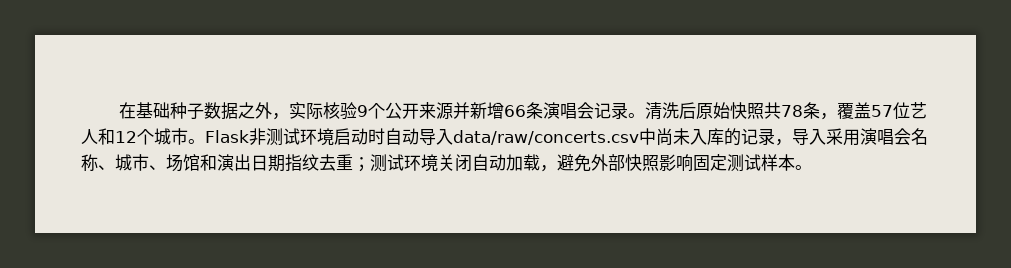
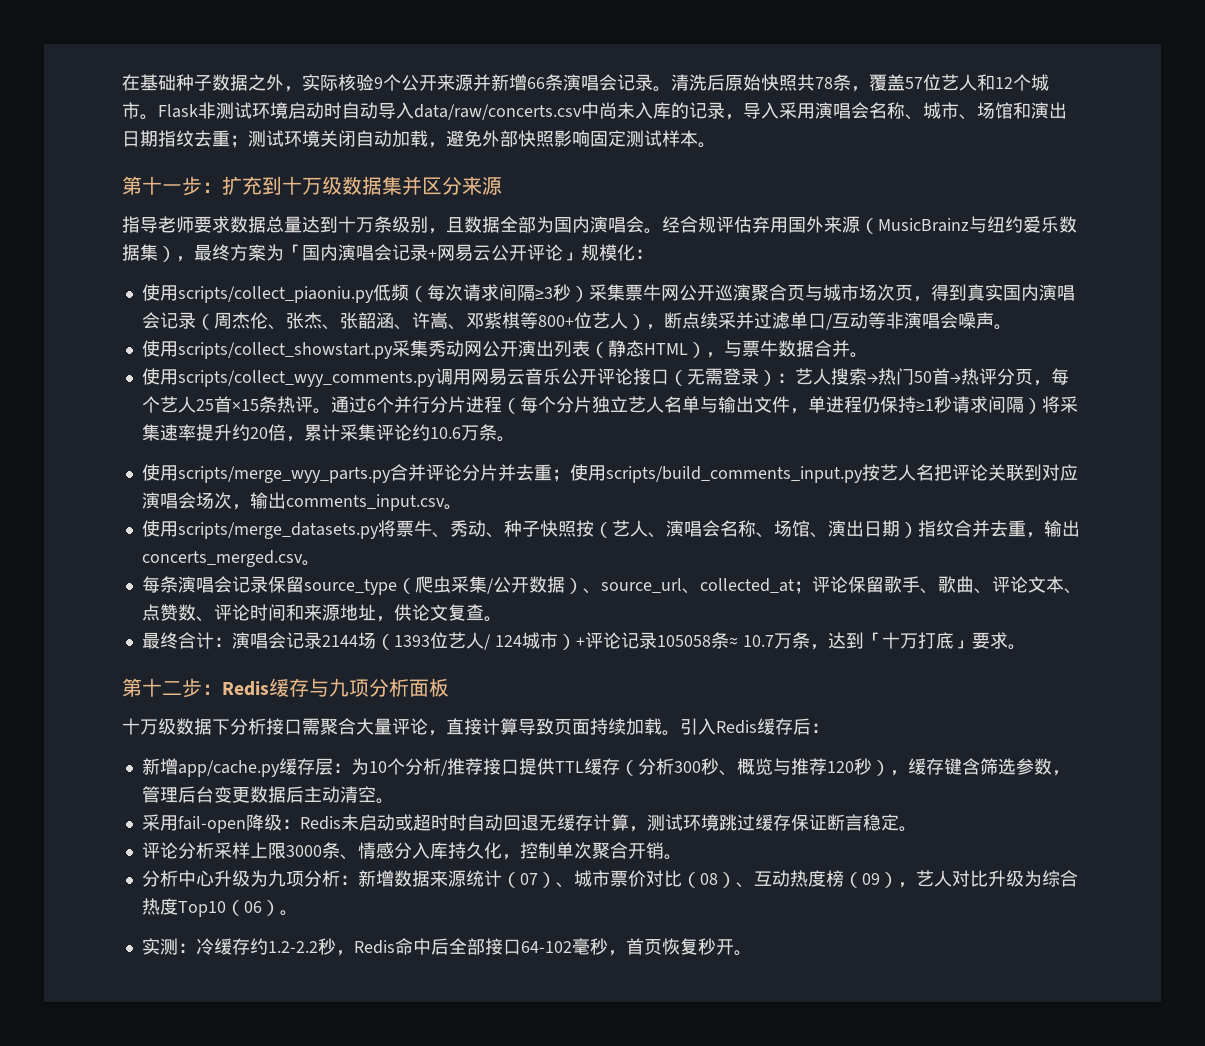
(812, 167) none -> [122,176,502,196] [122,216,1077,234] [122,244,653,262] [141,284,1075,303] [141,312,1012,330] [141,340,868,359] [141,368,1069,387] [141,396,1078,414] [141,424,515,442] [141,464,1078,483] [141,492,462,511] [141,520,1080,539] [141,550,320,567] [141,576,1082,595] [141,604,502,622] [141,632,1026,650] [122,678,449,698] [122,718,829,736] [141,758,1070,777] [141,786,394,804] [141,814,917,833] [141,842,682,860] [141,870,1078,888] [141,898,298,917] [141,938,752,956] // 第十一步：扩充到十万级数据集并区分来源 // 指导老师要求数据总量达到十万条级别，且数据全部为国内演唱会。经合规评估弃用国外来源（MusicBrainz与纽约爱乐数据集），最终方案为「国内演唱会记录+网易云公开评论」规模化： // 使用scripts/collect_piaoniu.py低频（每次请求间隔≥3秒）采集票牛网公开巡演聚合页与城市场次页，得到真实国内演唱会记录（周杰伦、张杰、张韶涵、许嵩、邓紫棋等800+位艺人），断点续采并过滤单口/互动等非演唱会噪声。 // 使用scripts/collect_showstart.py采集秀动网公开演出列表（静态HTML），与票牛数据合并。 // 使用scripts/collect_wyy_comments.py调用网易云音乐公开评论接口（无需登录）：艺人搜索→热门50首→热评分页，每个艺人25首×15条热评。通过6个并行分片进程（每个分片独立艺人名单与输出文件，单进程仍保持≥1秒请求间隔）将采集速率提升约20倍，累计采集评论约10.6万条。 // 使用scripts/merge_wyy_parts.py合并评论分片并去重；使用scripts/build_comments_input.py按艺人名把评论关联到对应演唱会场次，输出comments_input.csv。 // 使用scripts/merge_datasets.py将票牛、秀动、种子快照按（艺人、演唱会名称、场馆、演出日期）指纹合并去重，输出concerts_merged.csv。 // 每条演唱会记录保留source_type（爬虫采集/公开数据）、source_url、collected_at；评论保留歌手、歌曲、评论文本、点赞数、评论时间和来源地址，供论文复查。 // 最终合计：演唱会记录2144场（1393位艺人/ 124城市）+评论记录105058条≈ 10.7万条，达到「十万打底」要求。 // 第十二步：Redis缓存与九项分析面板 // 十万级数据下分析接口需聚合大量评论，直接计算导致页面持续加载。引入Redis缓存后： // 新增app/cache.py缓存层：为10个分析/推荐接口提供TTL缓存（分析300秒、概览与推荐120秒），缓存键含筛选参数，管理后台变更数据后主动清空。 // 采用fail-open降级：Redis未启动或超时时自动回退无缓存计算，测试环境跳过缓存保证断言稳定。 // 评论分析采样上限3000条、情感分入库持久化，控制单次聚合开销。 // 分析中心升级为九项分析：新增数据来源统计（07）、城市票价对比（08）、互动热度榜（09），艺人对比升级为综合热度Top10（06）。 // 实测：冷缓存约1.2-2.2秒，Redis命中后全部接口64-102毫秒，首页恢复秒开。

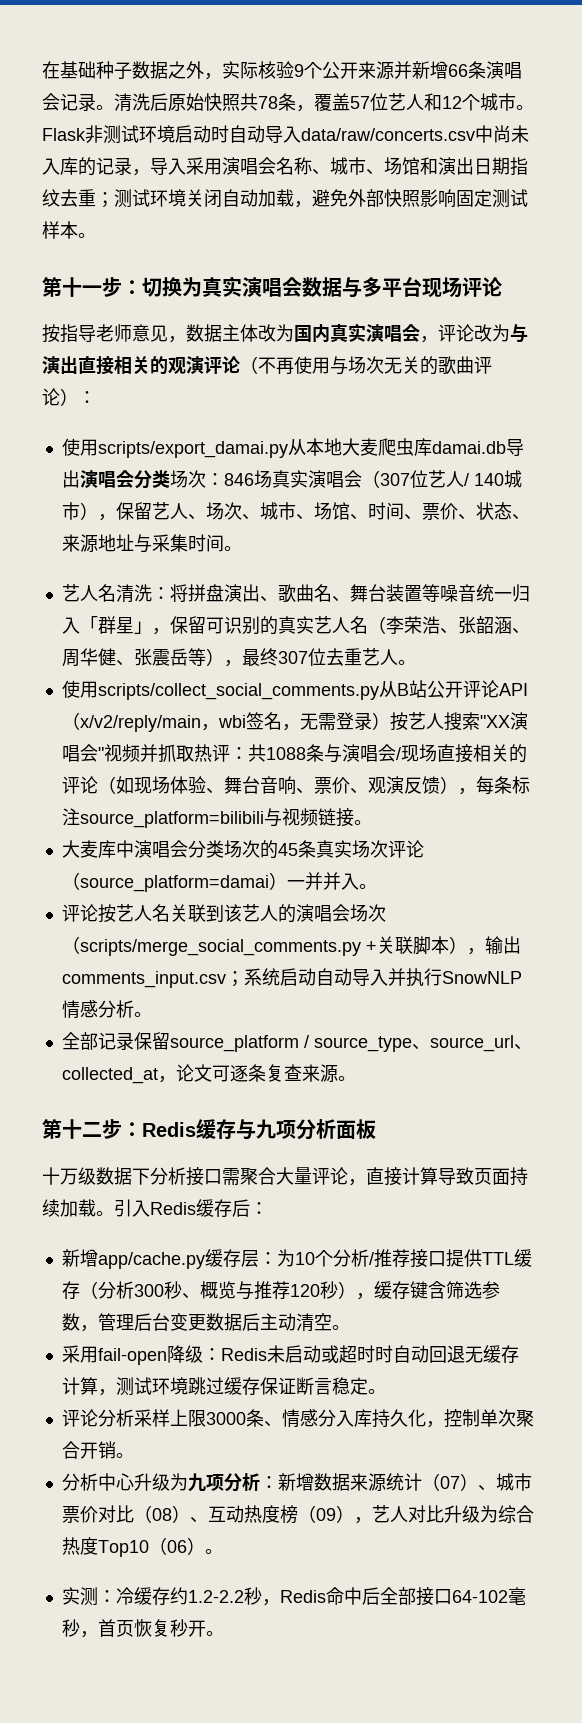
[222,176,502,196] [122,216,1077,234] [122,244,653,262] [141,284,1075,303] [141,312,1012,330] [141,340,868,359] [141,368,687,387] 扩充到十万级数据集并区分来源 // 指导老师要求数据总量达到十万条级别，且数据全部为国内演唱会。经合规评估弃用国外来源（MusicBrainz与纽约爱乐数据集），最终方案为「国内演唱会记录+网易云公开评论」规模化： // 使用scripts/collect_piaoniu.py低频（每次请求间隔≥3秒）采集票牛网公开巡演聚合页与城市场次页，得到真实国内演唱会记录（周杰伦、张杰、张韶涵、许嵩、邓紫棋等800+位艺人），断点续采并过滤单口/互动等非演唱会噪声。 // 使用scripts/collect_showstart.py采集秀动网公开演出列表（静态HTML），与票牛数据合并。 // 使用scripts/collect_wyy_comments.py调用网易云音乐公开评论接口（ -> [142,276,502,298] [42,323,528,343] [42,356,492,375] [42,388,96,406] [61,438,524,458] [61,470,522,489] [61,502,530,521] [61,534,242,553] [61,584,530,603] [61,616,530,635] [61,648,416,667] [61,680,528,700] [61,712,300,732] 切换为真实演唱会数据与多平台现场评论 // 按指导老师意见，数据主体改为国内真实演唱会，评论改为与演出直接相关的观演评论（不再使用与场次无关的歌曲评论）： // 使用scripts/export_damai.py从本地大麦爬虫库damai.db导出演唱会分类场次：846场真实演唱会（307位艺人/ 140城市），保留艺人、场次、城市、场馆、时间、票价、状态、来源地址与采集时间。 // 艺人名清洗：将拼盘演出、歌曲名、舞台装置等噪音统一归入「群星」，保留可识别的真实艺人名（李荣浩、张韶涵、周华健、张震岳等），最终307位去重艺人。 // 使用scripts/collect_social_comments.py从B站公开评论API（x/v2/reply/main，wbi签名，
[776,373,795,383] ： -> [389,712,408,731] 按
[866,368,1069,386] [141,396,1078,414] [141,424,515,442] [141,464,1078,483] [141,492,462,511] [141,520,1080,539] [141,550,320,567] [141,576,1082,595] [141,604,502,622] [141,632,1008,650] →热门50首→热评分页，每个艺人25首×15条热评。通过6个并行分片进程（每个分片独立艺人名单与输出文件，单进程仍保持≥1秒请求间隔）将采集速率提升约20倍，累计采集评论约10.6万条。 // 使用scripts/merge_wyy_parts.py合并评论分片并去重；使用scripts/build_comments_input.py按艺人名把评论关联到对应演唱会场次，输出comments_input.csv。 // 使用scripts/merge_datasets.py将票牛、秀动、种子快照按（艺人、演唱会名称、场馆、演出日期）指纹合并去重，输出concerts_merged.csv。 // 每条演唱会记录保留source_type（爬虫采集/公开数据）、source_url、collected_at；评论保留歌手、歌曲、评论文本、点赞数、评论时间和来源地址，供论文复查。 // 最终合计：演唱会记录2144场（1393位艺人/ 124城市）+评论记录105058条≈ 10.7万条，达到「十万打底」要求 -> [479,712,528,730] [61,744,527,763] [61,776,530,795] [61,808,372,828] [61,840,424,859] [61,872,377,892] [61,904,386,923] [61,936,521,956] [61,968,522,988] [61,1000,152,1019] [61,1032,532,1052] [61,1064,338,1084] "XX演唱会"视频并抓取热评：共1088条与演唱会/现场直接相关的评论（如现场体验、舞台音响、票价、观演反馈），每条标注source_platform=bilibili与视频链接。 // 大麦库中演唱会分类场次的45条真实场次评论（source_platform=damai）一并并入。 // 评论按艺人名关联到该艺人的演唱会场次（scripts/merge_social_comments.py +关联脚本），输出comments_input.csv；系统启动自动导入并执行SnowNLP情感分析。 // 全部记录保留source_platform / source_type、source_url、collected_at，论文可逐条复查来源

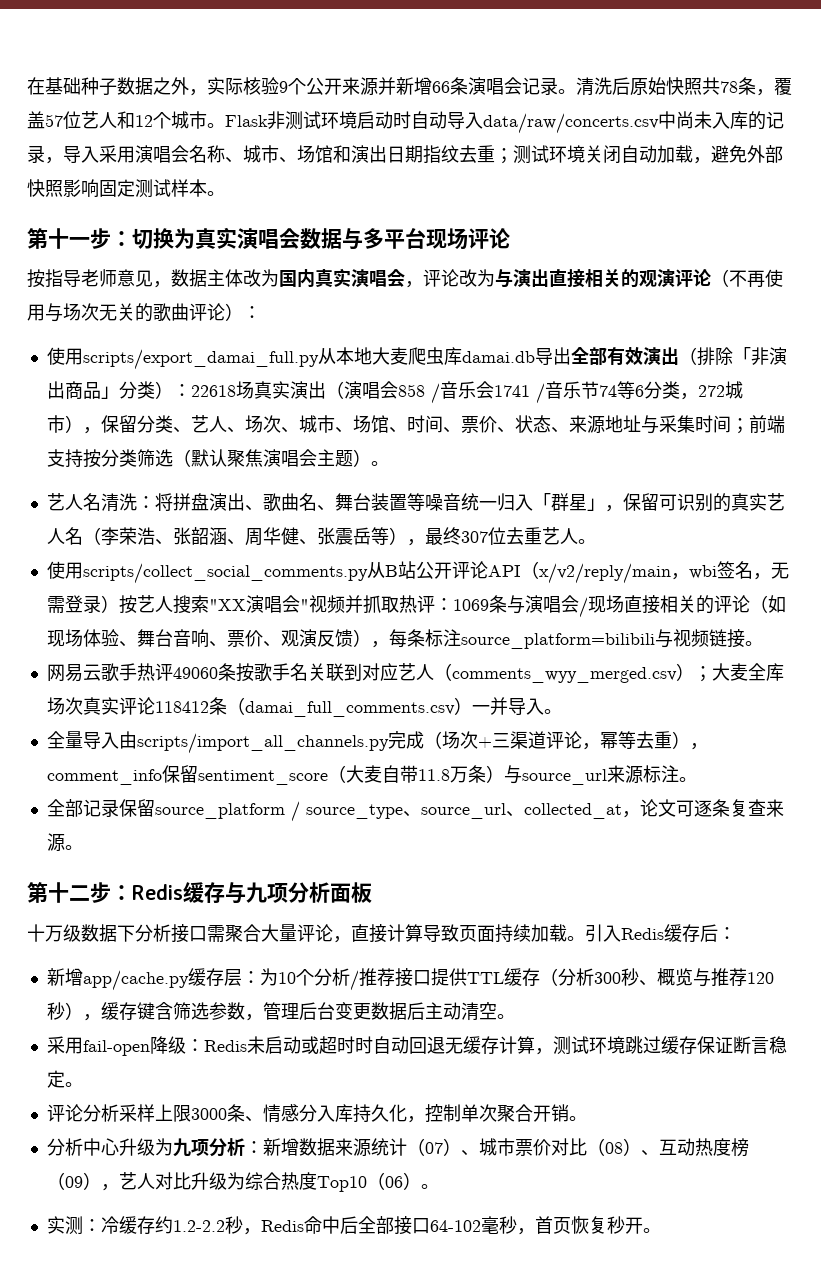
[97,441,288,458] scripts/export_damai.py -> [82,349,319,370] scripts/export_damai_full.py
[79,470,504,489] 演唱会分类场次：846场真实演唱会（307位艺人/ 140 -> [570,346,787,366] [46,381,725,404] 全部有效演出（排除「非演出商品」分类）：22618场真实演出（演唱会858 /音乐会1741 /音乐节74等6分类，272
(152, 511) none -> [136,415,191,433] 分类、
(224, 543) none -> [730,415,785,434] [46,449,371,468] ；前端支持按分类筛选（默认聚焦演唱会主题）
[247,744,306,762] 共1088 -> [452,599,489,611] 1069
[61,840,424,859] [61,872,377,892] [61,904,386,923] [61,936,521,956] [61,968,522,988] [61,1000,134,1019] 大麦库中演唱会分类场次的45条真实场次评论（source_platform=damai）一并并入。 // 评论按艺人名关联到该艺人的演唱会场次（scripts/merge_social_comments.py +关联脚本），输出comments_input.csv；系统启动自动导入并执行SnowNLP情感分析 -> [46,663,784,683] [46,697,562,717] [46,731,708,754] [46,765,679,785] 网易云歌手热评49060条按歌手名关联到对应艺人（comments_wyy_merged.csv）；大麦全库场次真实评论118412条（damai_full_comments.csv）一并导入。 // 全量导入由scripts/import_all_channels.py完成（场次+三渠道评论，幂等去重），comment_info保留sentiment_score（大麦自带11.8万条）与source_url来源标注

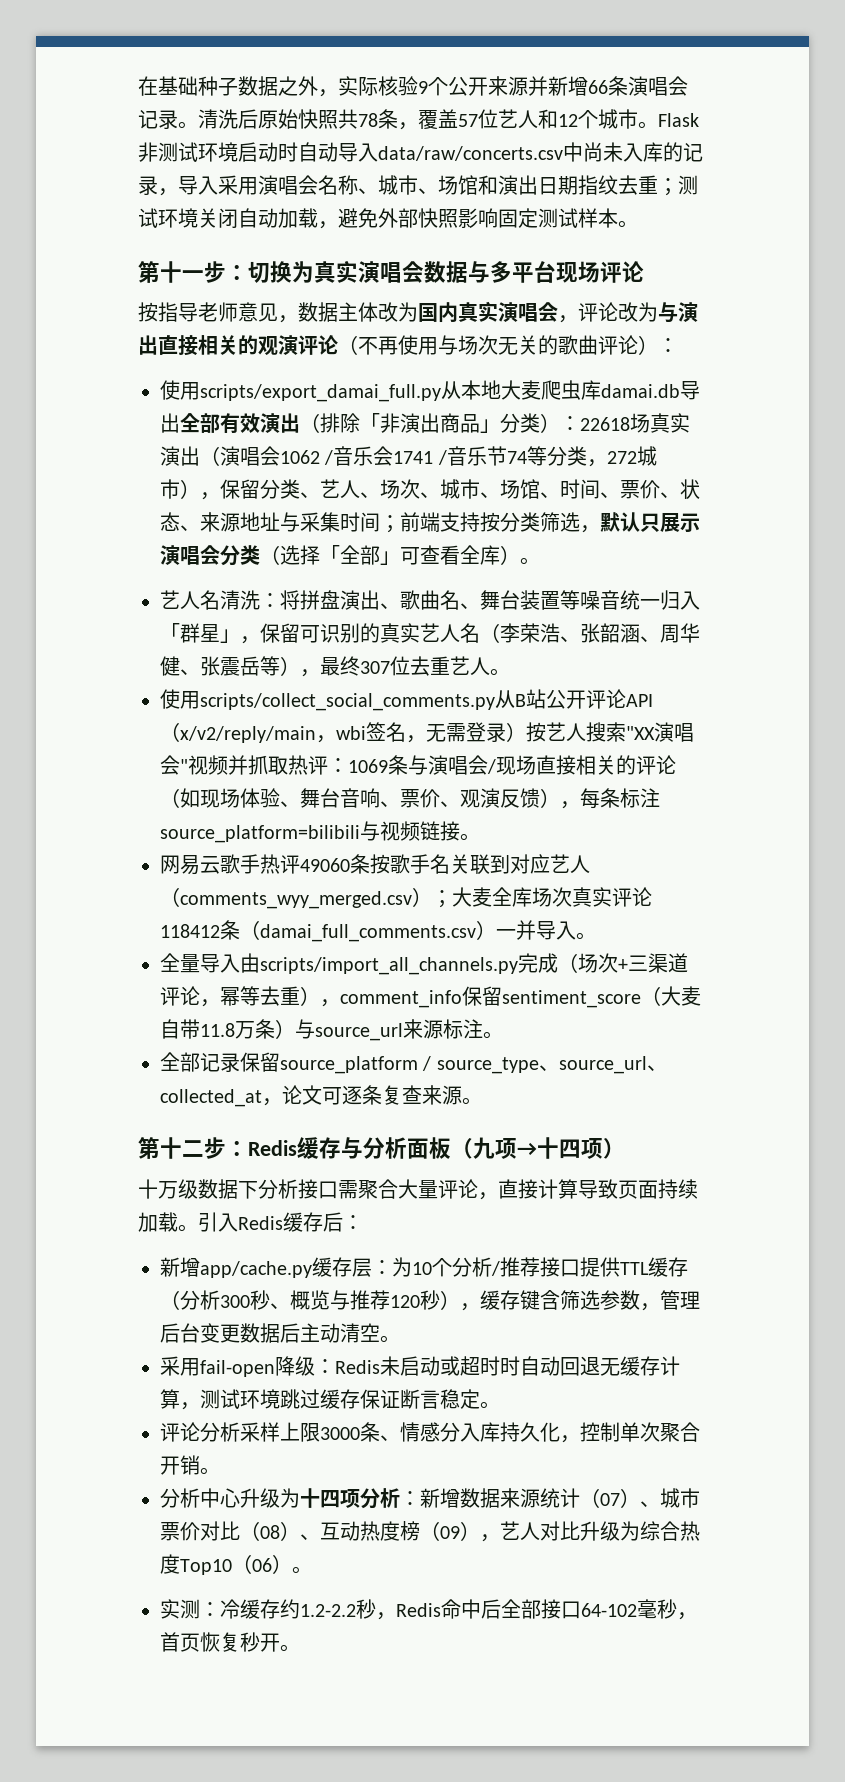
[397,384,425,397] 858 -> [280,450,320,464] 1062
[634,385,644,397] 6 -> (547, 456) none
[172,449,353,467] （默认聚焦演唱会主题 -> [580,512,700,533] [160,545,500,566] ，默认只展示演唱会分类（选择「全部」可查看全库
[246,882,288,903] 九项 -> (363, 1148) none
(372, 892) none -> [451,1137,625,1159] （九项→十四项）
[172,1138,191,1157] 九 -> [300,1488,340,1508] 十四

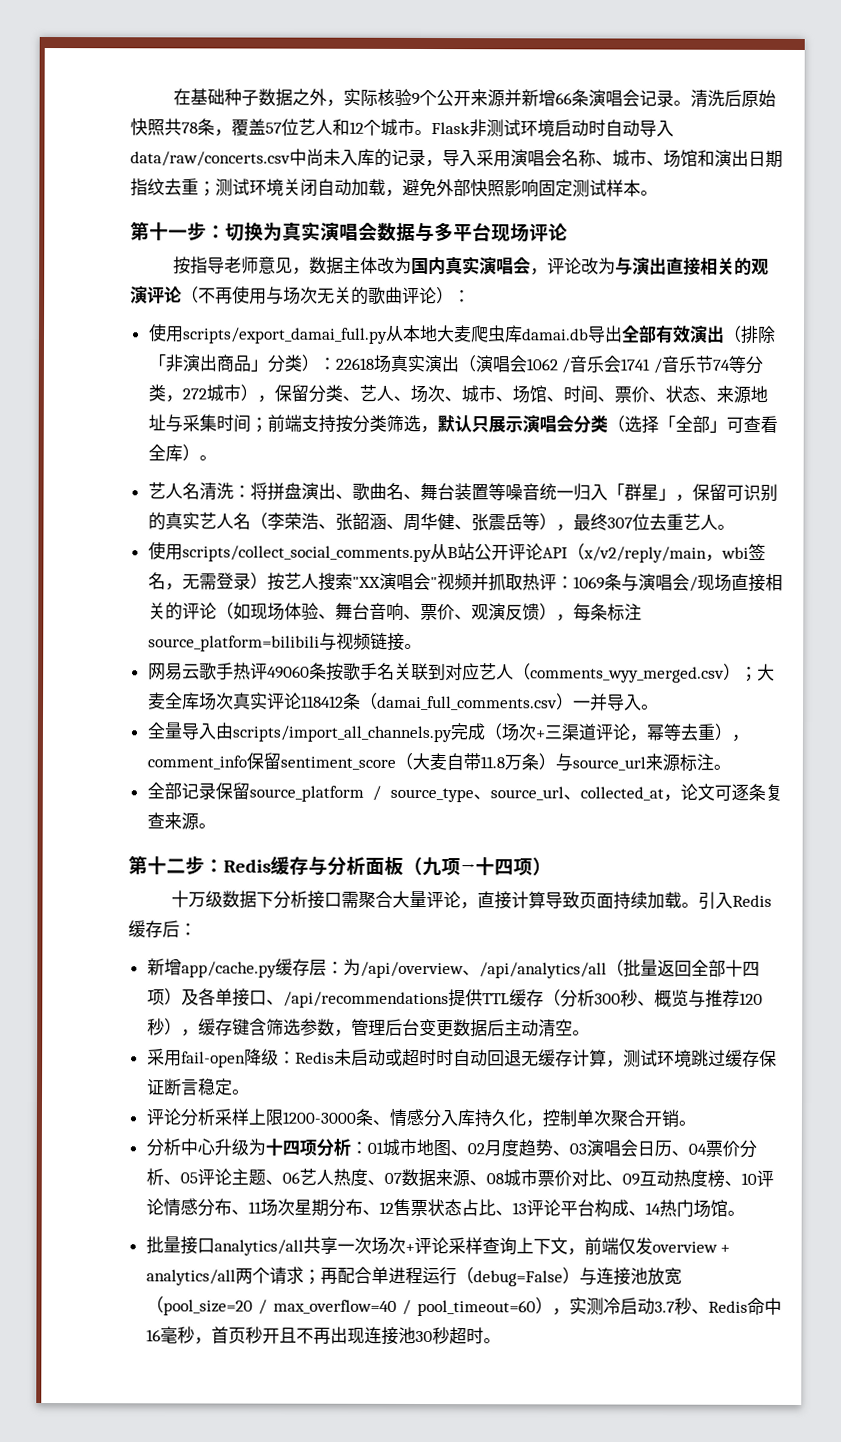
[412,1257,580,1277] 10个分析/推荐接口 -> [359,959,760,979] [146,988,449,1009] /api/overview、/api/analytics/all（批量返回全部十四项）及各单接口、/api/recommendations
[320,1427,360,1440] 3000 -> [281,1111,356,1124] 1200-3000
[420,1488,700,1508] [160,1521,700,1542] [160,1554,312,1575] [160,1599,697,1620] [160,1632,280,1652] 新增数据来源统计（07）、城市票价对比（08）、互动热度榜（09），艺人对比升级为综合热度Top10（06）。 // 实测：冷缓存约1.2-2.2秒，Redis命中后全部接口64-102毫秒，首页恢复秒开 -> [366,1138,757,1158] [145,1168,774,1188] [145,1198,745,1218] [145,1236,731,1256] [145,1266,682,1287] [145,1296,782,1317] [145,1326,484,1345] 01城市地图、02月度趋势、03演唱会日历、04票价分析、05评论主题、06艺人热度、07数据来源、08城市票价对比、09互动热度榜、10评论情感分布、11场次星期分布、12售票状态占比、13评论平台构成、14热门场馆。 // 批量接口analytics/all共享一次场次+评论采样查询上下文，前端仅发overview + analytics/all两个请求；再配合单进程运行（debug=False）与连接池放宽（pool_size=20 / max_overflow=40 / pool_timeout=60），实测冷启动3.7秒、Redis命中16毫秒，首页秒开且不再出现连接池30秒超时

